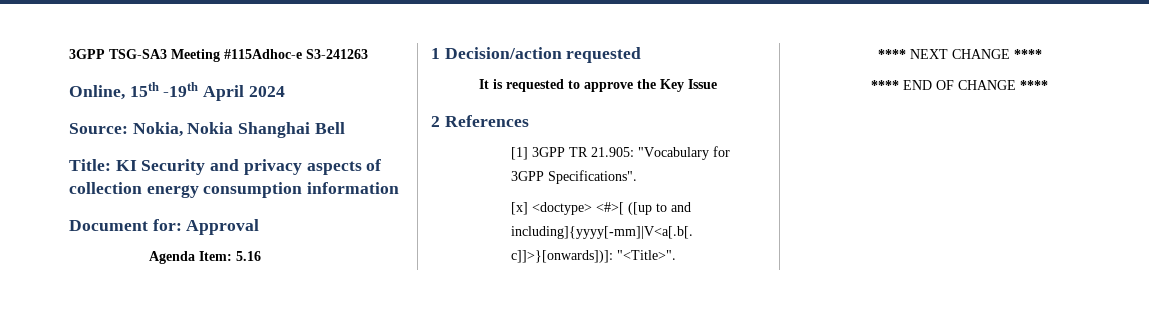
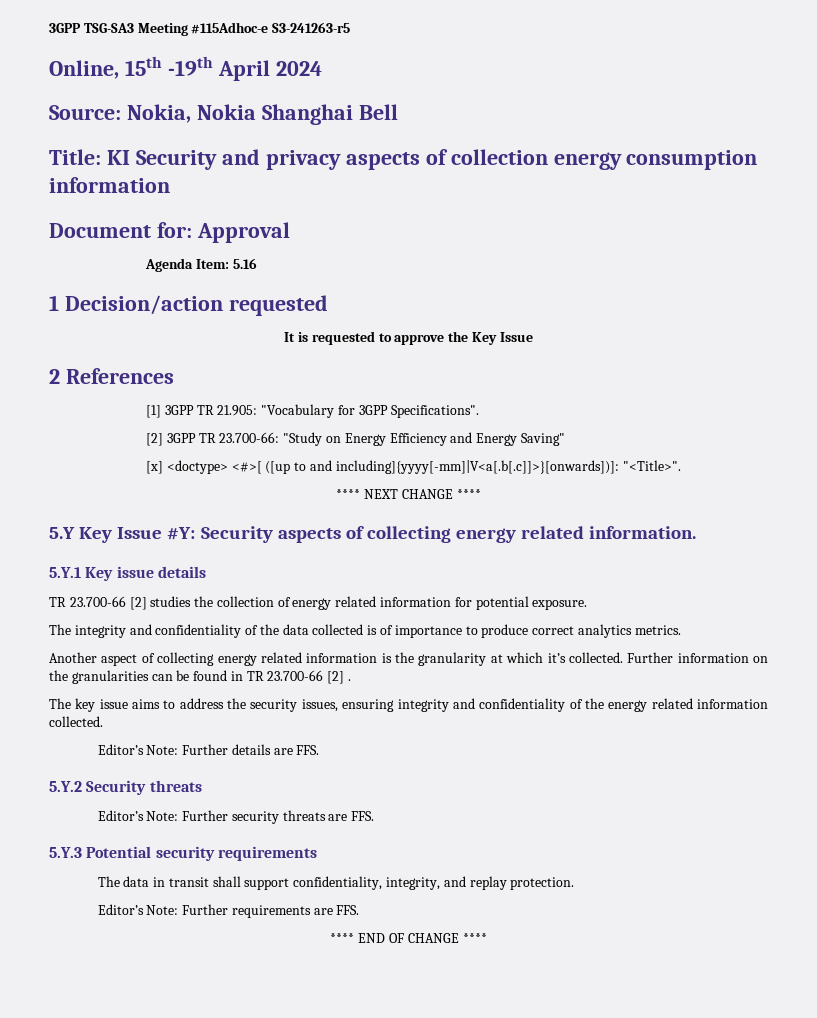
[306,49,368,59] S3-241263 -> [272,22,351,33] S3-241263-r5
(637, 177) none -> [146,432,565,446] // [2] 3GPP TR 23.700-66: "Study on Energy Efficiency and Energy Saving"
(1042, 54) none -> [49,526,697,543] [49,566,206,581] [49,596,588,610] [49,624,681,638] [49,652,768,666] [49,670,352,684] [49,698,769,712] [49,716,103,727] [97,744,320,755] [49,780,202,795] [97,810,375,824] [49,846,317,861] [97,876,575,890] [97,904,360,918] // 5.Y Key Issue #Y: Security aspects of collecting energy related information. // 5.Y.1 Key issue details // TR 23.700-66 [2] studies the collection of energy related information for potential exposure. // The integrity and confidentiality of the data collected is of importance to produce correct analytics metrics. // Another aspect of collecting energy related information is the granularity at which it’s collected. Further information on the granularities can be found in TR 23.700-66 [2] . // The key issue aims to address the security issues, ensuring integrity and confidentiality of the energy related information collected. // Editor’s Note: Further details are FFS. // 5.Y.2 Security threats // Editor’s Note: Further security threats are FFS. // 5.Y.3 Potential security requirements // The data in transit shall support confidentiality, integrity, and replay protection. // Editor’s Note: Further requirements are FFS.

